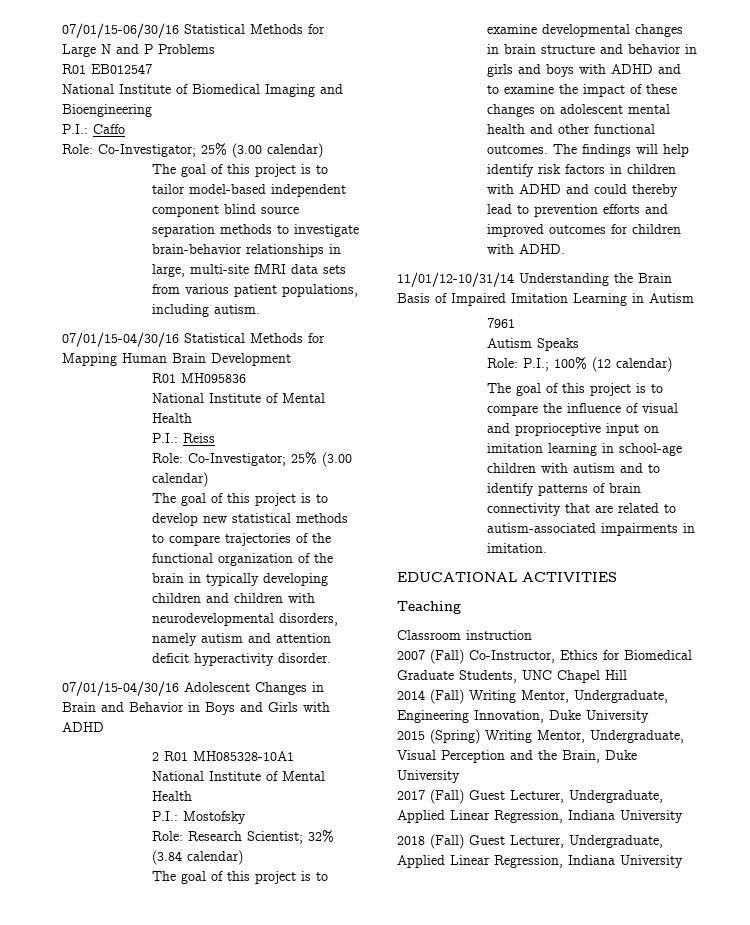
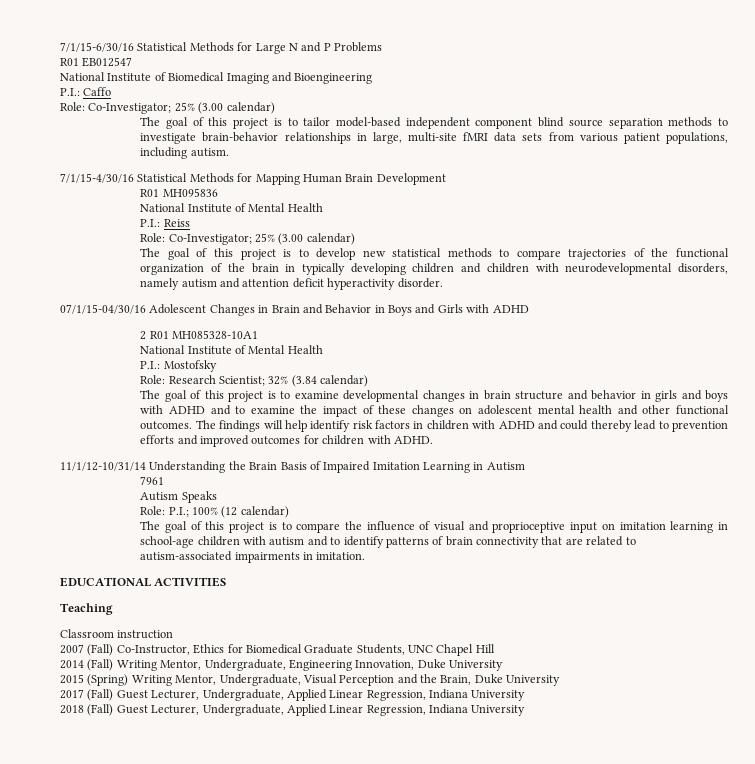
[62,23,179,38] 07/01/15-06/30/16 -> [60,42,134,52] 7/1/15-6/30/16
[62,332,179,347] 07/01/15-04/30/16 -> [60,173,134,183] 7/1/15-4/30/16
[62,681,179,696] 07/01/15-04/30/16 -> [60,304,146,314] 07/1/15-04/30/16
[397,272,514,287] 11/01/12-10/31/14 -> [60,462,146,471] 11/1/12-10/31/14

